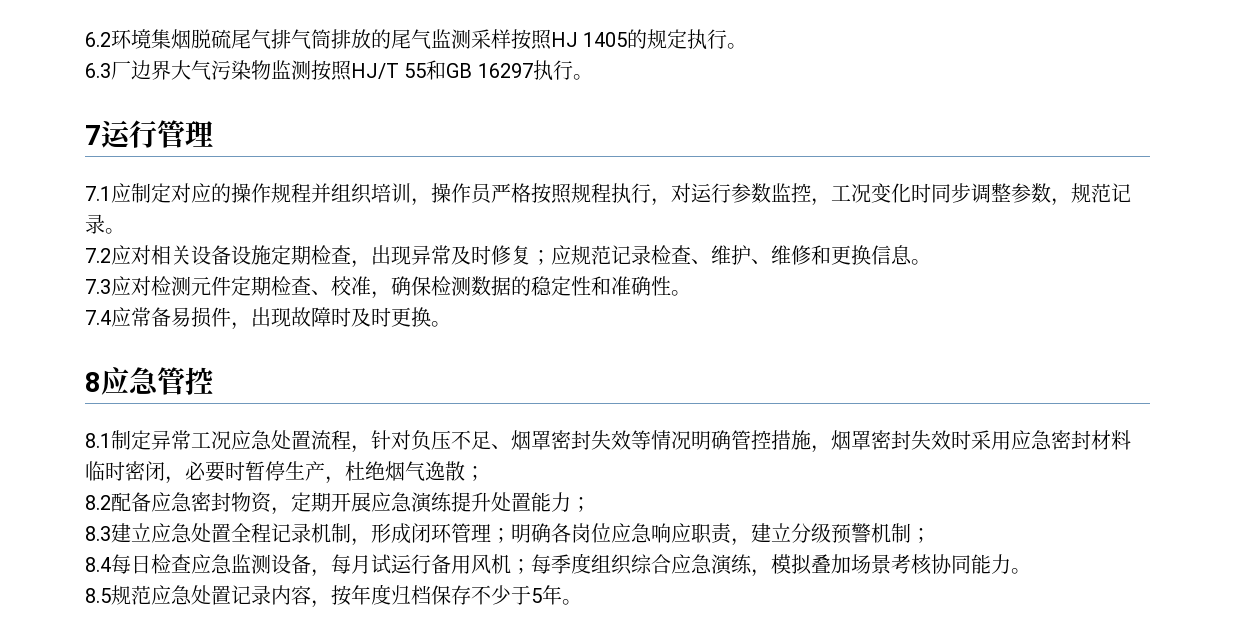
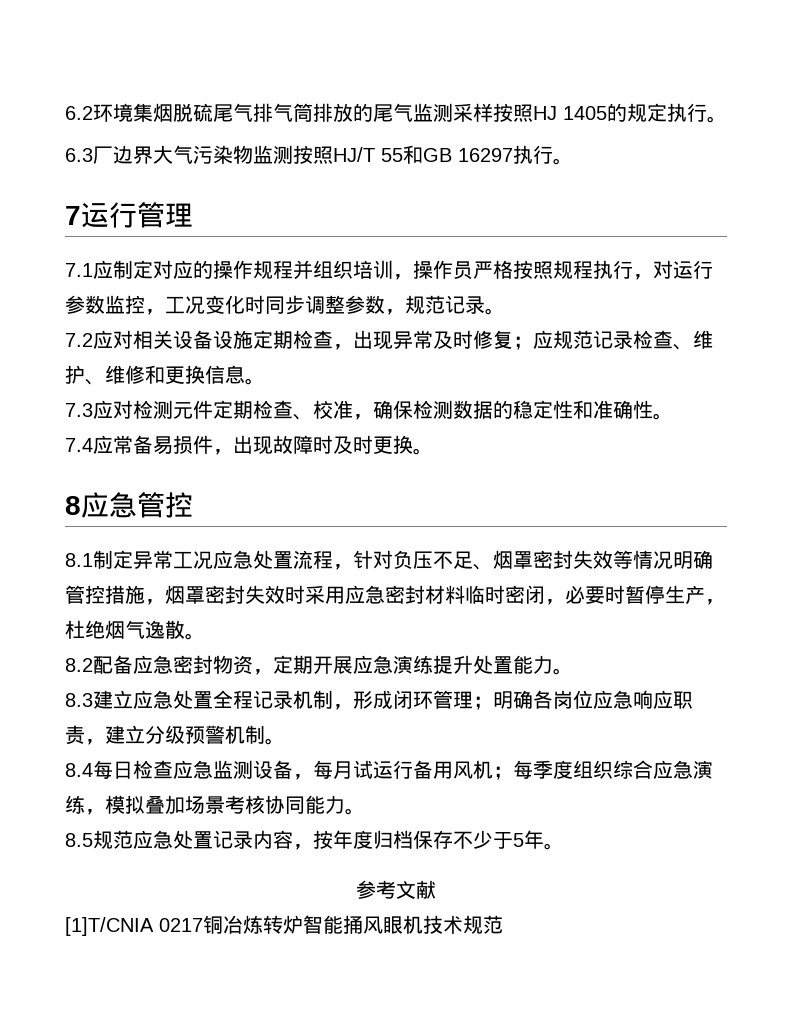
[465,466,485,481] ； -> [185,633,205,640] 。
[571,497,591,512] ； -> [553,668,573,675] 。
[911,528,931,543] ； -> [265,738,285,745] 。
(582, 602) none -> [356,880,436,899] [65,915,503,936] // 参考文献 // [1]T/CNIA 0217铜冶炼转炉智能捅风眼机技术规范

